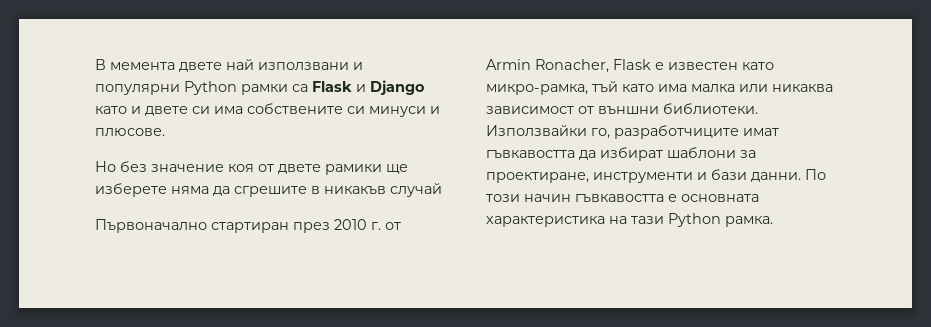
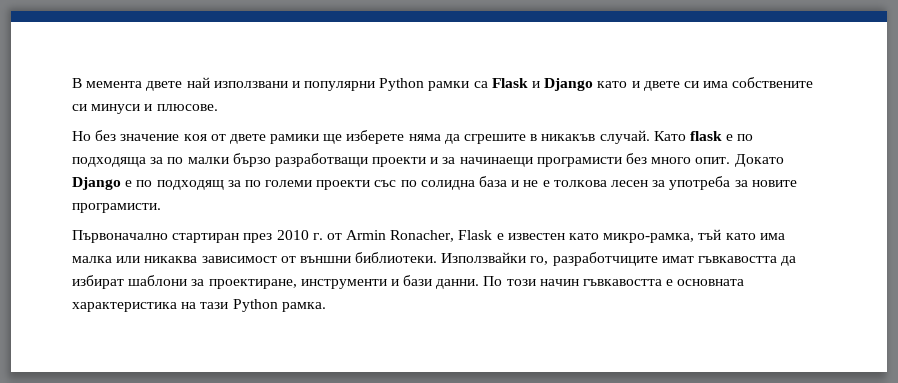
[390,183,442,197] случай -> [599,130,754,144] [72,153,784,167] [72,176,797,190] [72,203,161,213] случай. Като flask е по подходяща за по малки бързо разработващи проекти и за начинаещи програмисти без много опит. Докато Django е по подходящ за по големи проекти със по солидна база и не е толкова лесен за употреба за новите програмисти.

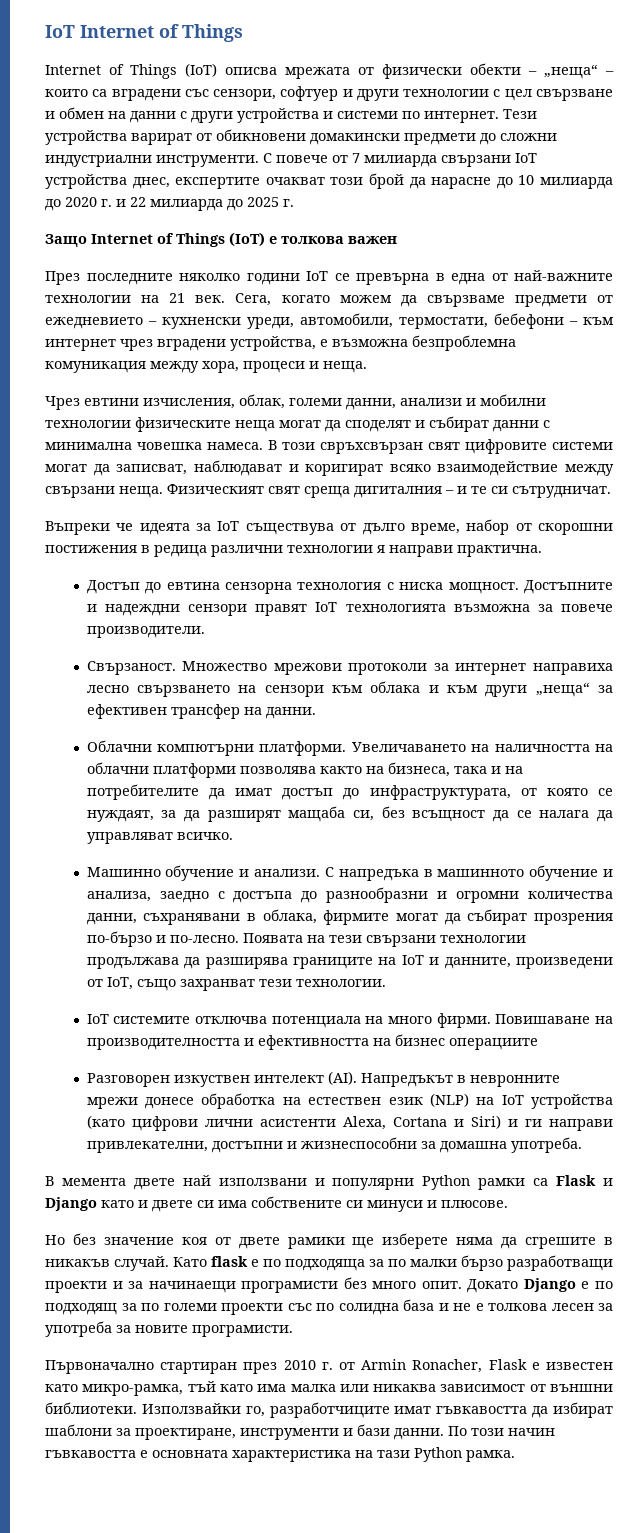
(72, 83) none -> [45,24,243,42] [45,63,614,79] [45,86,613,101] [45,107,537,123] [45,129,557,145] [45,153,537,167] [45,173,614,189] [45,197,294,211] [45,232,397,248] [45,270,613,285] [45,293,614,307] [45,313,614,329] [45,335,516,351] [45,361,367,373] [45,394,546,410] [45,416,550,432] [45,439,613,454] [45,460,614,476] [45,484,611,498] [45,519,614,535] [45,545,542,557] [86,580,613,594] [86,602,613,616] [86,626,205,638] [86,661,613,675] [86,681,613,697] [86,704,316,719] [86,740,613,756] [86,762,523,778] [86,784,613,800] [86,806,613,822] [86,832,233,844] [86,865,613,881] [86,887,613,903] [86,909,613,925] [86,931,526,947] [86,955,613,969] [86,977,386,991] [86,1013,613,1028] [86,1034,538,1050] [86,1071,560,1087] [86,1093,613,1109] [86,1115,613,1131] [86,1137,582,1153] IoT Internet of Things // Internet of Things (IoT) описва мрежата от физически обекти – „неща“ – които са вградени със сензори, софтуер и други технологии с цел свързване и обмен на данни с други устройства и системи по интернет. Тези устройства варират от обикновени домакински предмети до сложни индустриални инструменти. С повече от 7 милиарда свързани IoT устройства днес, експертите очакват този брой да нарасне до 10 милиарда до 2020 г. и 22 милиарда до 2025 г. // Защо Internet of Things (IoT) е толкова важен // През последните няколко години IoT се превърна в една от най-важните технологии на 21 век. Сега, когато можем да свързваме предмети от ежедневието – кухненски уреди, автомобили, термостати, бебефони – към интернет чрез вградени устройства, е възможна безпроблемна комуникация между хора, процеси и неща. // Чрез евтини изчисления, облак, големи данни, анализи и мобилни технологии физическите неща могат да споделят и събират данни с минимална човешка намеса. В този свръхсвързан свят цифровите системи могат да записват, наблюдават и коригират всяко взаимодействие между свързани неща. Физическият свят среща дигиталния – и те си сътрудничат. // Въпреки че идеята за IoT съществува от дълго време, набор от скорошни постижения в редица различни технологии я направи практична. // Достъп до евтина сензорна технология с ниска мощност. Достъпните и надеждни сензори правят IoT технологията възможна за повече производители. // Свързаност. Множество мрежови протоколи за интернет направиха лесно свързването на сензори към облака и към други „неща“ за ефективен трансфер на данни. // Облачни компютърни платформи. Увеличаването на наличността на облачни платформи позволява както на бизнеса, така и на потребителите да имат достъп до инфраструктурата, от която се нуждаят, за да разширят мащаба си, без всъщност да се налага да управляват всичко. // Машинно обучение и анализи. С напредъка в машинното обучение и анализа, заедно с достъпа до разнообразни и огромни количества данни, съхранявани в облака, фирмите могат да събират прозрения по-бързо и по-лесно. Появата на тези свързани технологии продължава да разширява границите на IoT и данните, произведени от IoT, също захранват тези технологии. // IoT системите отключва потенциала на много фирми. Повишаване на производителността и ефективността на бизнес операциите // Разговорен изкуствен интелект (AI). Напредъкът в невронните мрежи донесе обработка на естествен език (NLP) на IoT устройства (като цифрови лични асистенти Alexa, Cortana и Siri) и ги направи привлекателни, достъпни и жизнеспособни за домашна употреба. //

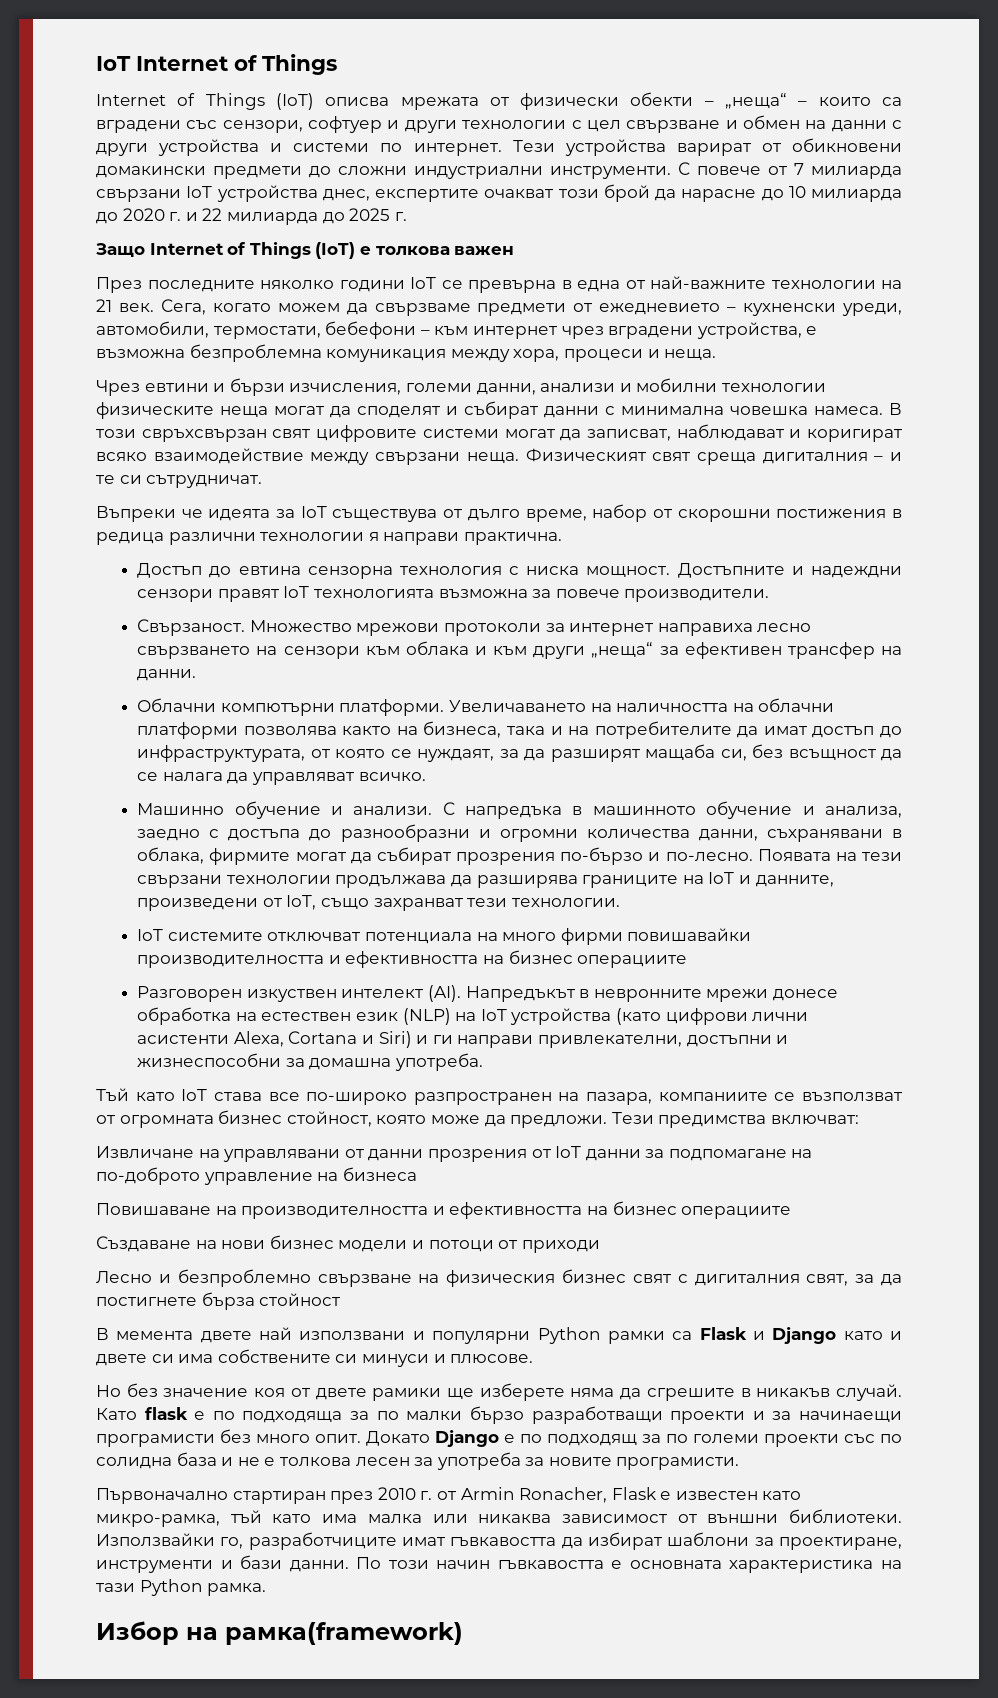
[143,394,285,409] изчисления, облак, -> [213,378,402,396] и бързи изчисления,
[194,1016,267,1024] отключва -> [267,932,361,941] отключват
[436,1013,613,1028] фирми. Повишаване на -> [560,928,752,945] фирми повишавайки
(582, 1145) none -> [96,1088,902,1105] [96,1110,859,1128] [96,1146,813,1162] [96,1167,417,1185] [96,1201,792,1219] [96,1235,600,1253] [96,1269,903,1287] [96,1292,341,1310] // Тъй като IoT става все по-широко разпространен на пазара, компаниите се възползват от огромната бизнес стойност, която може да предложи. Тези предимства включват: // Извличане на управлявани от данни прозрения от IoT данни за подпомагане на по-доброто управление на бизнеса // Повишаване на производителността и ефективността на бизнес операциите // Създаване на нови бизнес модели и потоци от приходи // Лесно и безпроблемно свързване на физическия бизнес свят с дигиталния свят, за да постигнете бърза стойност
(515, 1456) none -> [96,1621,463,1645] // Избор на рамка(framework)

